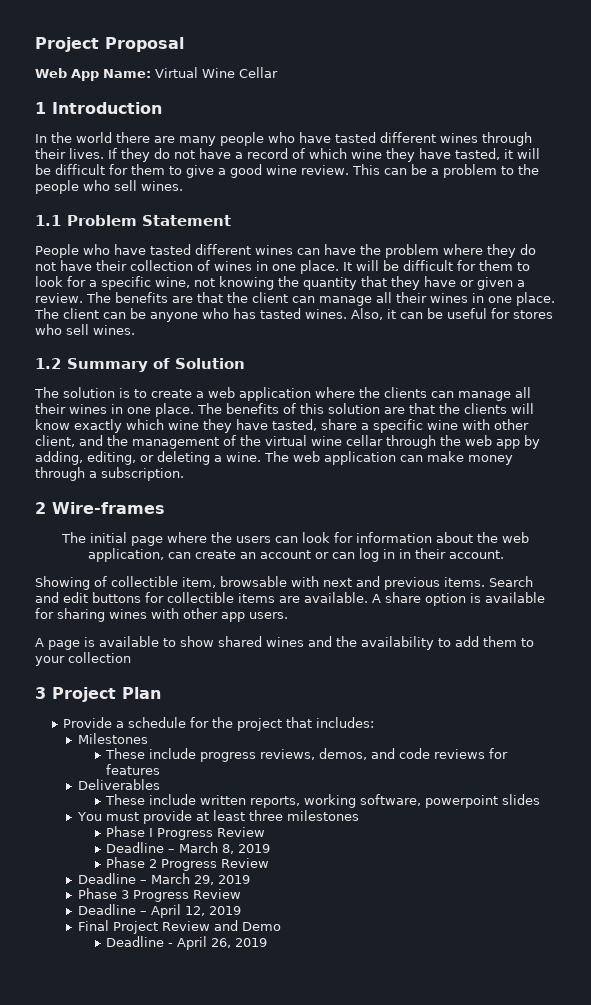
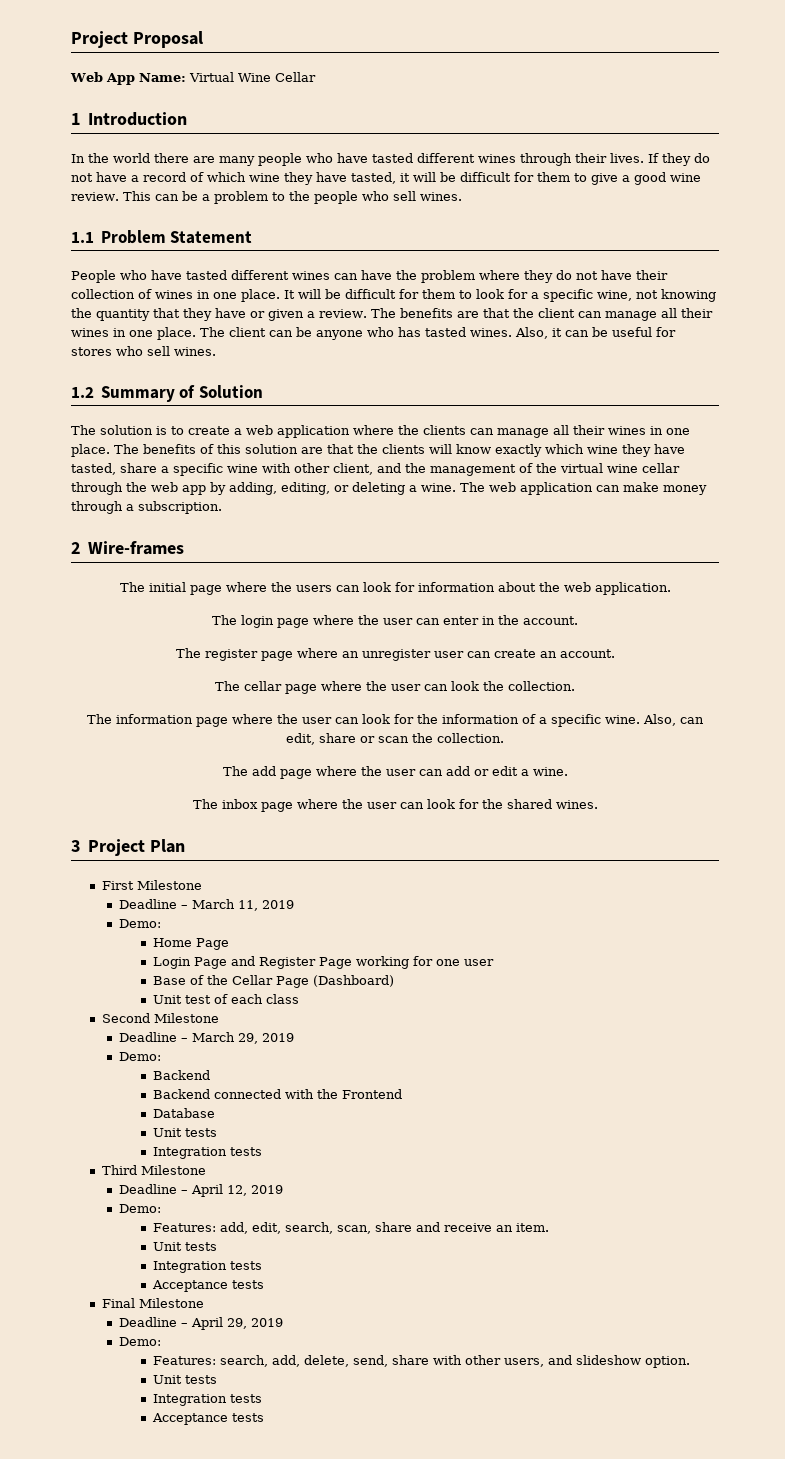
[87,548,504,562] [35,576,533,590] [35,592,545,606] [35,608,288,622] [35,636,534,650] [35,652,131,666] [35,687,162,702] [63,717,375,731] [77,733,148,744] [105,748,509,762] [106,764,161,775] [77,779,160,790] [105,794,541,808] [76,810,359,824] [106,826,266,840] [106,842,271,854] [106,857,270,871] application, can create an account or can log in in their account. // Showing of collectible item, browsable with next and previous items. Search and edit buttons for collectible items are available. A share option is available for sharing wines with other app users. // A page is available to show shared wines and the availability to add them to your collection // 3 Project Plan // Provide a schedule for the project that includes: // Milestones // These include progress reviews, demos, and code reviews for features // Deliverables // These include written reports, working software, powerpoint slides // You must provide at least three milestones // Phase I Progress Review // Deadline – March 8, 2019 // Phase 2 Progress Review -> [594,582,671,595] [212,615,578,628] [175,648,615,661] [215,681,575,694] [87,714,704,727] [286,733,504,745] [222,766,568,779] [192,799,598,812] [71,839,185,856] [102,880,203,890] [119,899,295,911] [119,919,162,928] [152,938,229,950] [152,956,494,969] [152,975,394,988] [152,994,299,1004] [102,1013,220,1023] application. // The login page where the user can enter in the account. // The register page where an unregister user can create an account. // The cellar page where the user can look the collection. // The information page where the user can look for the information of a specific wine. Also, can edit, share or scan the collection. // The add page where the user can add or edit a wine. // The inbox page where the user can look for the shared wines. // 3 Project Plan // First Milestone // Deadline – March 11, 2019 // Demo: // Home Page // Login Page and Register Page working for one user // Base of the Cellar Page (Dashboard) // Unit test of each class // Second Milestone
[77,888,241,902] Phase 3 Progress Review -> [119,1052,162,1061] [152,1070,210,1080] [152,1089,402,1099] [152,1108,215,1118] [152,1128,217,1137] [152,1147,262,1159] [102,1165,207,1175] Demo: // Backend // Backend connected with the Frontend // Database // Unit tests // Integration tests // Third Milestone
[77,920,281,934] [106,936,268,950] Final Project Review and Demo // Deadline - April 26, 2019 -> [119,1204,162,1213] [152,1222,549,1234] [152,1242,217,1251] [152,1261,262,1273] [151,1280,264,1292] [102,1298,205,1308] [119,1317,284,1330] [119,1337,162,1346] [152,1355,690,1368] [152,1375,217,1384] [152,1394,262,1406] [151,1413,264,1425] Demo: // Features: add, edit, search, scan, share and receive an item. // Unit tests // Integration tests // Acceptance tests // Final Milestone // Deadline – April 29, 2019 // Demo: // Features: search, add, delete, send, share with other users, and slideshow option. // Unit tests // Integration tests // Acceptance tests

